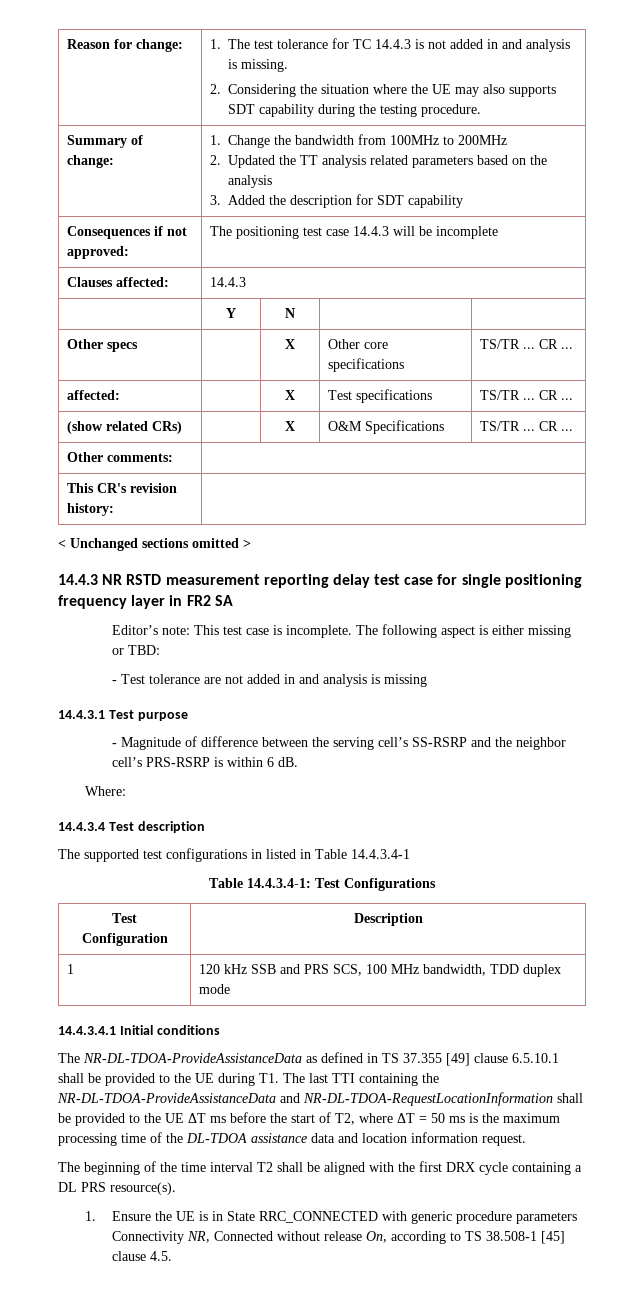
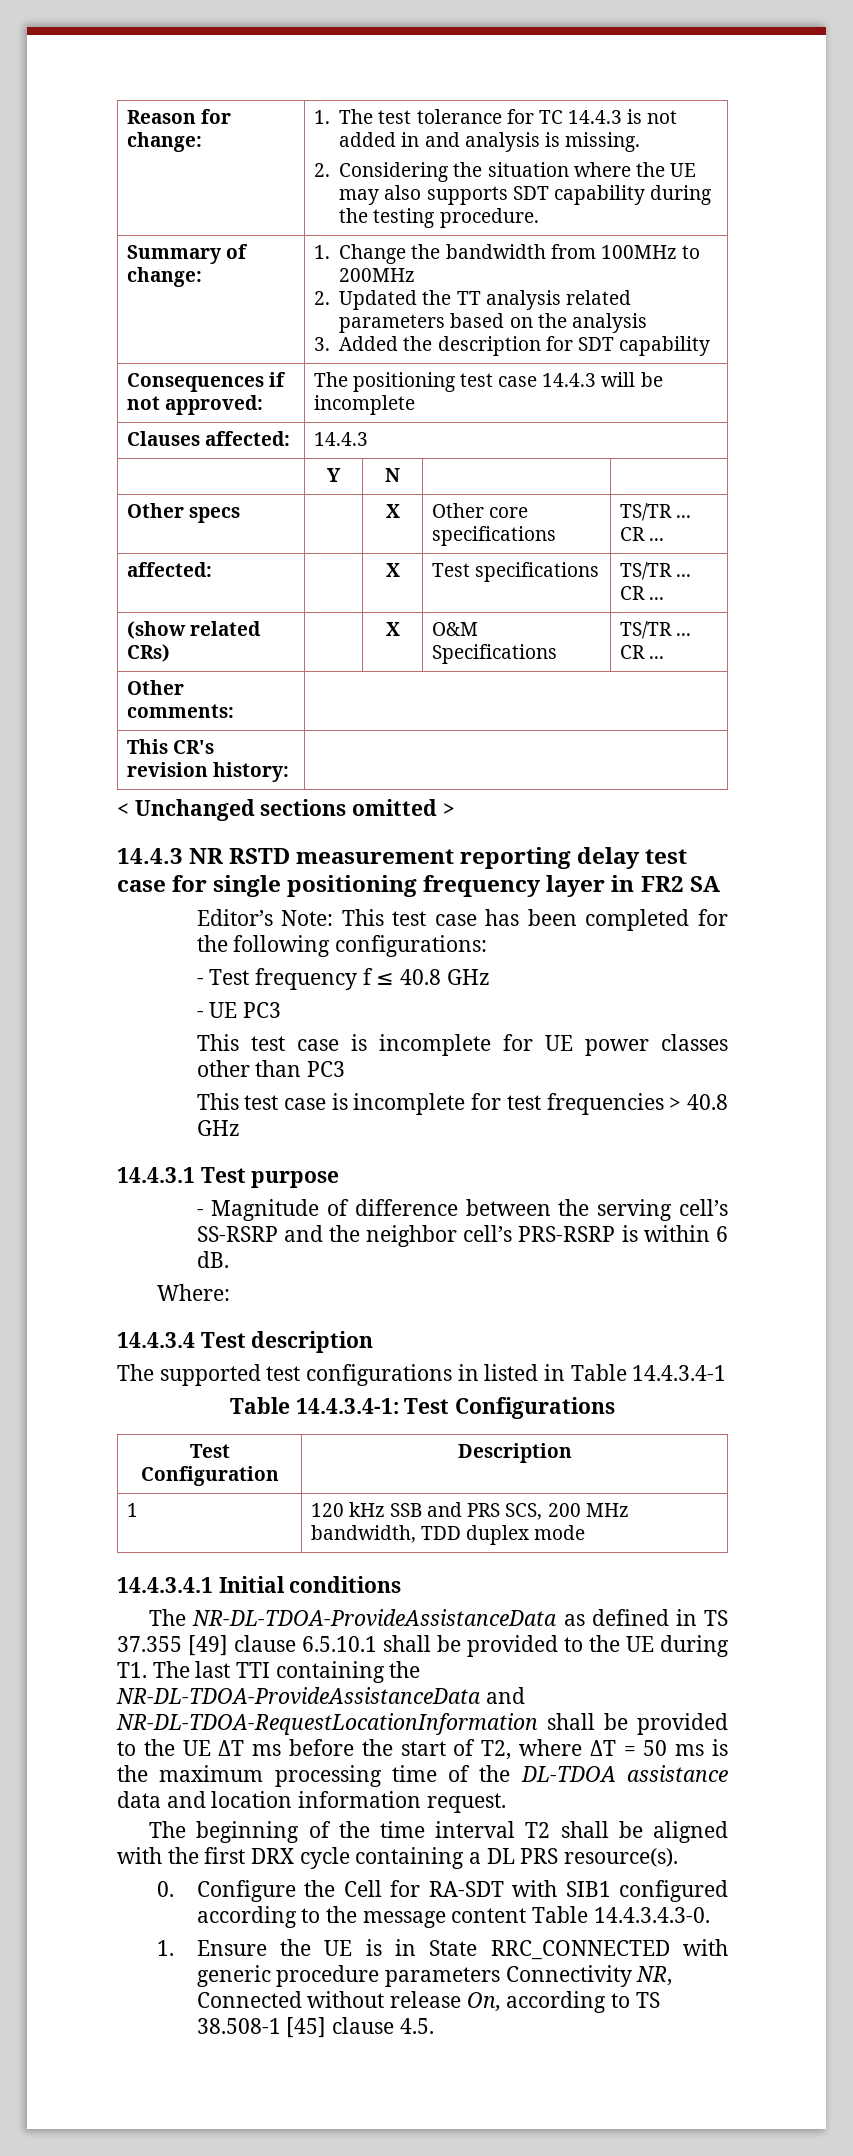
[161,624,571,638] [111,645,160,655] [111,674,427,687] note: This test case is incomplete. The following aspect is either missing or TBD: // - Test tolerance are not added in and analysis is missing -> [281,909,728,931] [196,935,487,957] [196,968,490,990] [196,1002,281,1018] [196,1034,728,1056] [196,1060,345,1077] [196,1093,729,1115] [196,1120,240,1136] Note: This test case has been completed for the following configurations: // - Test frequency f ≤ 40.8 GHz // - UE PC3 // This test case is incomplete for UE power classes other than PC3 // This test case is incomplete for test frequencies > 40.8 GHz
[366,964,388,974] 100 -> [547,1503,581,1517] 200
(176, 1188) none -> [156,1880,728,1902] [196,1906,710,1928] // 0. Configure the Cell for RA-SDT with SIB1 configured according to the message content Table 14.4.3.4.3-0.

